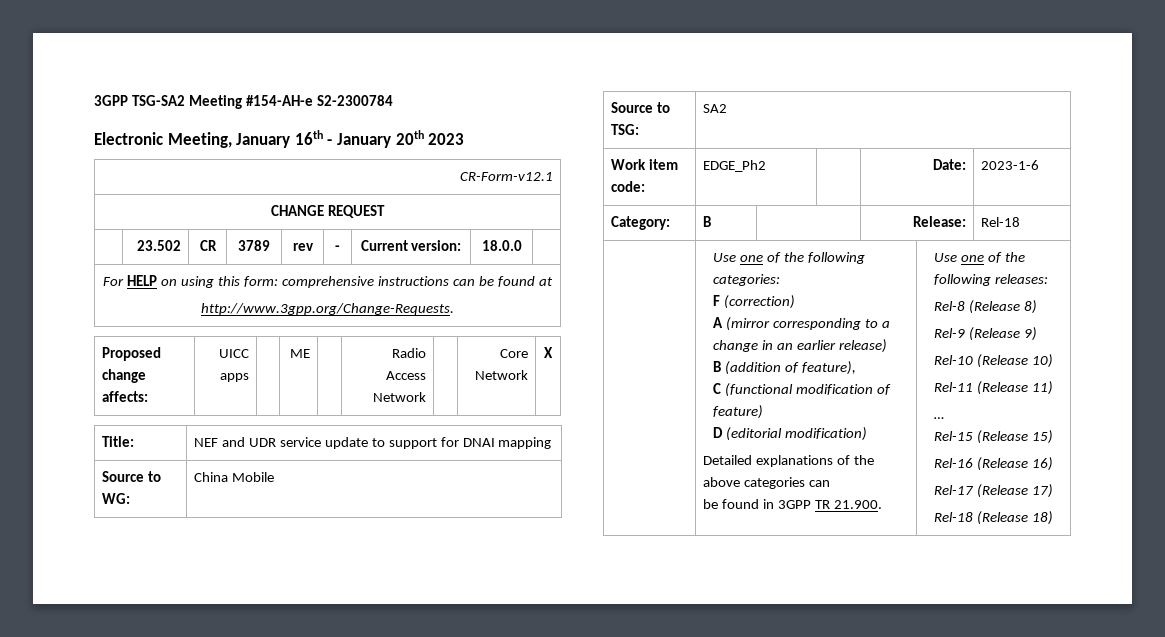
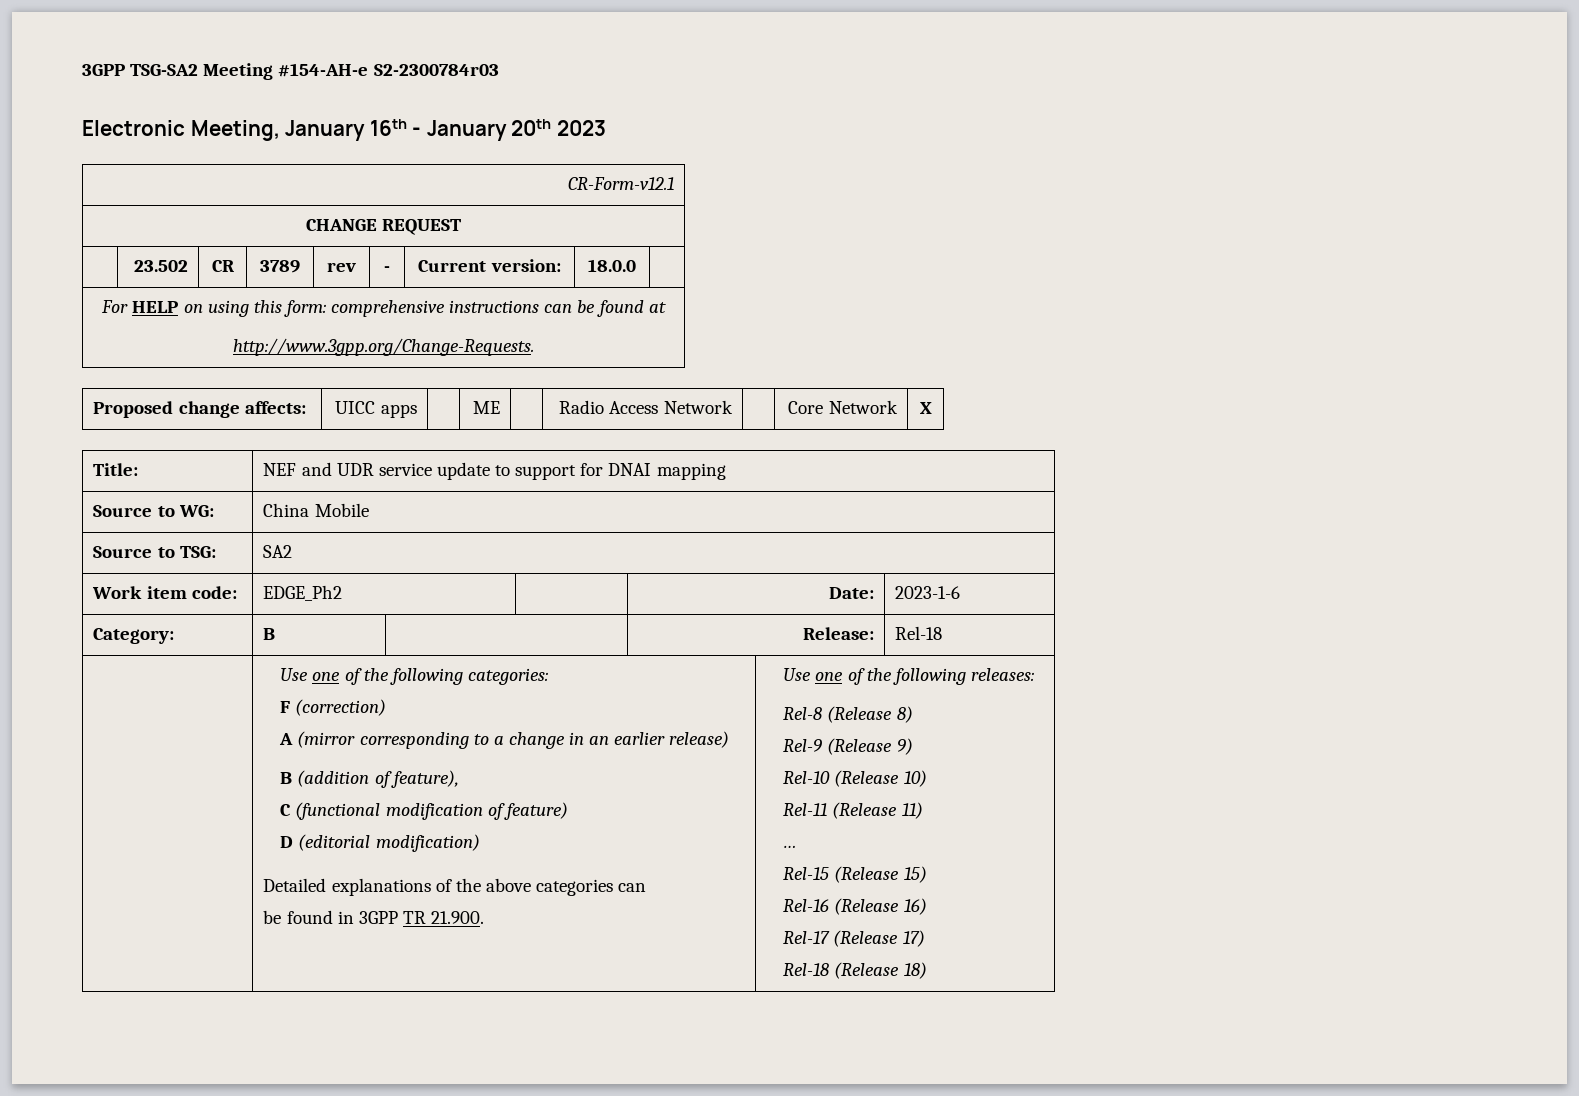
[316,95,393,106] S2-2300784 -> [373,64,499,76] S2-2300784r03

